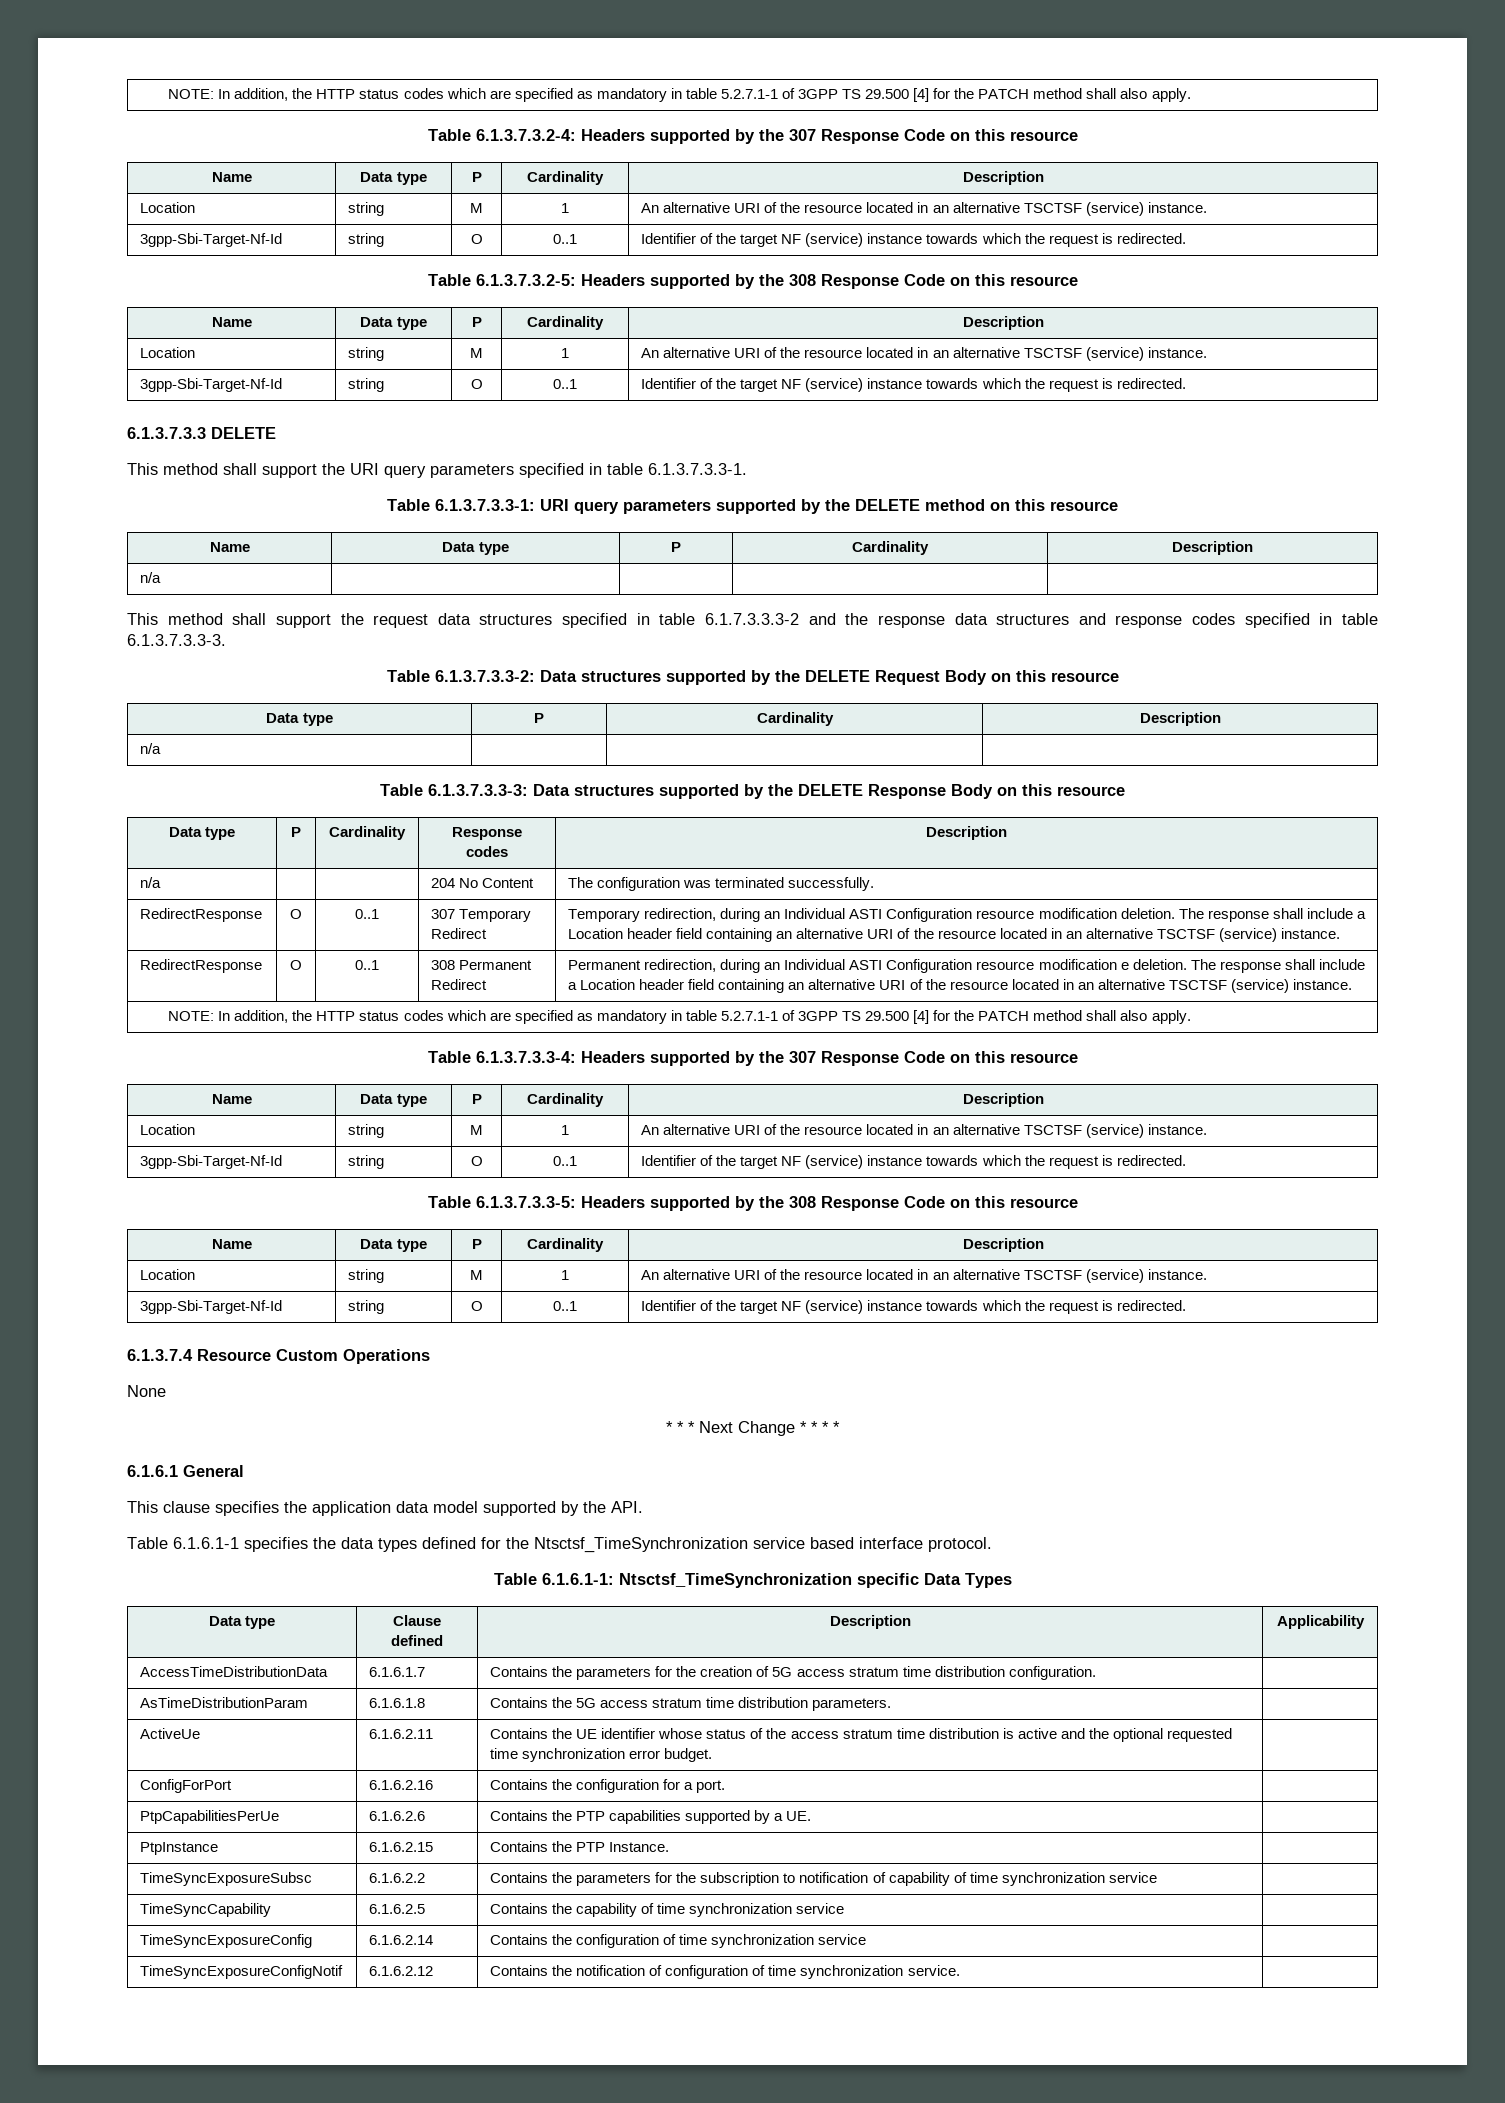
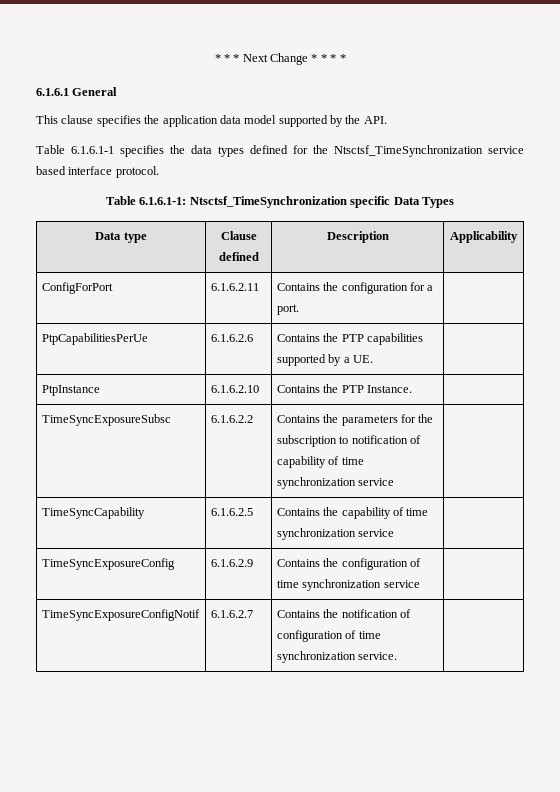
[168,88,1191,102] [427,129,1078,144] [211,172,252,182] [360,172,427,185] [471,172,482,182] [527,171,604,185] [962,171,1044,185] [140,202,196,213] [348,202,385,216] [470,203,483,213] [561,203,569,213] [641,202,1207,216] [140,233,283,247] [348,233,385,247] [470,234,483,244] [553,234,577,244] [641,233,1186,247] [427,274,1078,289] [211,317,252,327] [360,317,427,330] [471,317,482,327] [527,316,604,330] [962,316,1044,330] [140,347,196,358] [348,347,385,361] [470,348,483,358] [561,348,569,358] [641,347,1207,361] [140,378,283,392] [348,378,385,392] [470,379,483,389] [553,379,577,389] [641,378,1186,392] [127,427,276,439] [127,463,747,478] [387,499,1118,514] [209,542,250,552] [442,542,509,555] [671,542,682,552] [852,541,930,555] [1172,541,1253,555] [140,572,162,583] [127,613,1379,628] [127,634,226,646] [386,670,1119,685] [266,713,333,726] [534,713,544,723] [756,712,834,726] [1139,712,1221,726] [140,743,162,754] [380,784,1125,799] [168,827,236,840] [291,827,301,837] [329,826,406,840] [452,827,522,840] [466,846,508,857] [926,826,1008,840] [140,877,162,888] [431,878,535,888] [568,877,875,891] [140,908,263,922] [290,909,302,919] [355,909,379,919] [431,909,532,922] [431,928,488,939] [568,908,1366,922] [568,928,1340,942] [140,959,263,973] [290,960,302,970] [355,960,379,970] [431,960,533,970] [431,979,488,990] [568,959,1365,973] [568,979,1352,993] [168,1010,1191,1024] [427,1051,1078,1066] [211,1094,252,1104] [360,1094,427,1107] [471,1094,482,1104] [527,1093,604,1107] [962,1093,1044,1107] [140,1124,196,1135] [348,1124,385,1138] [470,1125,483,1135] [561,1125,569,1135] [641,1124,1207,1138] [140,1155,283,1169] [348,1155,385,1169] [470,1156,483,1166] [553,1156,577,1166] [641,1155,1186,1169] [427,1196,1078,1211] [211,1239,252,1249] [360,1239,427,1252] [471,1239,482,1249] [527,1238,604,1252] [962,1238,1044,1252] [140,1269,196,1280] [348,1269,385,1283] [470,1270,483,1280] [561,1270,569,1280] [641,1269,1207,1283] [140,1300,283,1314] [348,1300,385,1314] [470,1301,483,1311] [553,1301,577,1311] [641,1300,1186,1314] [127,1349,430,1364] [127,1385,166,1397] NOTE: In addition, the HTTP status codes which are specified as mandatory in table 5.2.7.1-1 of 3GPP TS 29.500 [4] for the PATCH method shall also apply. // Table 6.1.3.7.3.2-4: Headers supported by the 307 Response Code on this resource // Name | Data type | P | Cardinality | Description // Location | string | M | 1 | An alternative URI of the resource located in an alternative TSCTSF (service) instance. // 3gpp-Sbi-Target-Nf-Id | string | O | 0..1 | Identifier of the target NF (service) instance towards which the request is redirected. // Table 6.1.3.7.3.2-5: Headers supported by the 308 Response Code on this resource // Name | Data type | P | Cardinality | Description // Location | string | M | 1 | An alternative URI of the resource located in an alternative TSCTSF (service) instance. // 3gpp-Sbi-Target-Nf-Id | string | O | 0..1 | Identifier of the target NF (service) instance towards which the request is redirected. // 6.1.3.7.3.3 DELETE // This method shall support the URI query parameters specified in table 6.1.3.7.3.3-1. // Table 6.1.3.7.3.3-1: URI query parameters supported by the DELETE method on this resource // Name | Data type | P | Cardinality | Description // n/a | | | | // This method shall support the request data structures specified in table 6.1.7.3.3.3-2 and the response data structures and response codes specified in table 6.1.3.7.3.3-3. // Table 6.1.3.7.3.3-2: Data structures supported by the DELETE Request Body on this resource // Data type | P | Cardinality | Description // n/a | | | // Table 6.1.3.7.3.3-3: Data structures supported by the DELETE Response Body on this resource // Data type | P | Cardinality | Response codes | Description // n/a | | | 204 No Content | The configuration was terminated successfully. // RedirectResponse | O | 0..1 | 307 Temporary Redirect | Temporary redirection, during an Individual ASTI Configuration resource modification deletion. The response shall include a Location header field containing an alternative URI of the resource located in an alternative TSCTSF (service) instance. // RedirectResponse | O | 0..1 | 308 Permanent Redirect | Permanent redirection, during an Individual ASTI Configuration resource modification e deletion. The response shall include a Location header field containing an alternative URI of the resource located in an alternative TSCTSF (service) instance. // NOTE: In addition, the HTTP status codes which are specified as mandatory in table 5.2.7.1-1 of 3GPP TS 29.500 [4] for the PATCH method shall also apply. // Table 6.1.3.7.3.3-4: Headers supported by the 307 Response Code on this resource // Name | Data type | P | Cardinality | Description // Location | string | M | 1 | An alternative URI of the resource located in an alternative TSCTSF (service) instance. // 3gpp-Sbi-Target-Nf-Id | string | O | 0..1 | Identifier of the target NF (service) instance towards which the request is redirected. // Table 6.1.3.7.3.3-5: Headers supported by the 308 Response Code on this resource // Name | Data type | P | Cardinality | Description // Location | string | M | 1 | An alternative URI of the resource located in an alternative TSCTSF (service) instance. // 3gpp-Sbi-Target-Nf-Id | string | O | 0..1 | Identifier of the target NF (service) instance towards which the request is redirected. // 6.1.3.7.4 Resource Custom Operations // None // -> (214, 58) none
[140,1666,329,1677] [369,1667,426,1677] [490,1666,1096,1680] [140,1697,309,1708] [369,1698,426,1708] [490,1697,892,1711] [140,1728,201,1739] [369,1729,434,1739] [490,1728,1232,1742] [490,1748,713,1762] [140,1779,233,1793] [369,1780,434,1790] AccessTimeDistributionData | 6.1.6.1.7 | Contains the parameters for the creation of 5G access stratum time distribution configuration. | // AsTimeDistributionParam | 6.1.6.1.8 | Contains the 5G access stratum time distribution parameters. | // ActiveUe | 6.1.6.2.11 | Contains the UE identifier whose status of the access stratum time distribution is active and the optional requested time synchronization error budget. | // ConfigForPort | 6.1.6.2.16 -> [41,282,113,294] [210,283,259,291] ConfigForPort | 6.1.6.2.11
[369,1842,434,1852] 6.1.6.2.15 -> [210,385,259,393] 6.1.6.2.10
[369,1935,434,1945] 6.1.6.2.14 -> [210,559,253,567] 6.1.6.2.9
[369,1966,434,1976] 6.1.6.2.12 -> [210,610,253,618] 6.1.6.2.7

